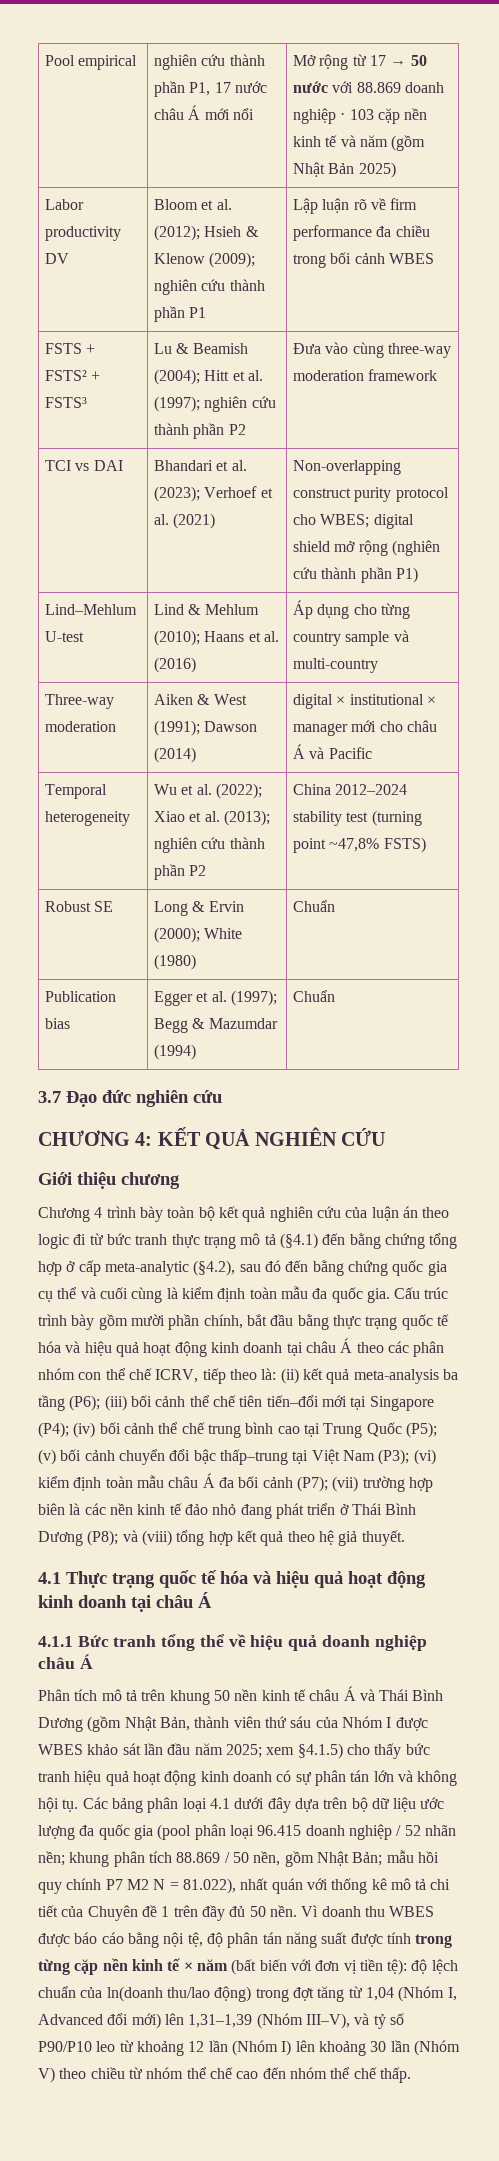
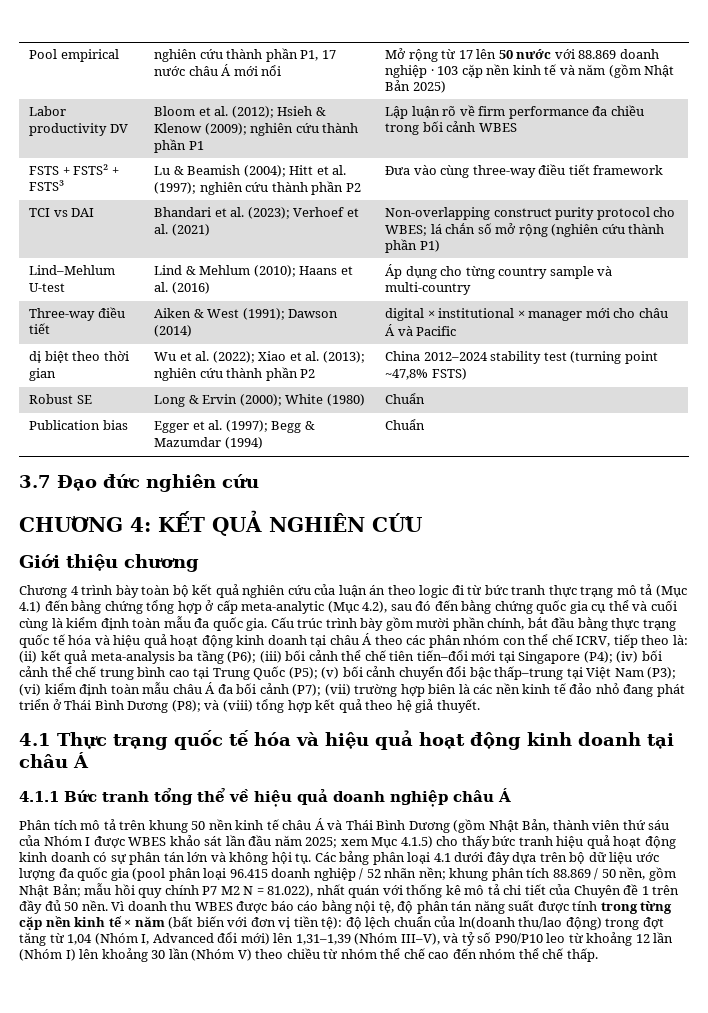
[390,60,407,66] → -> [476,49,497,59] lên
[293,370,365,381] moderation -> [538,164,590,175] điều tiết
[373,514,414,529] [293,541,331,552] digital shield -> [430,223,492,234] lá chắn số
[45,721,117,732] moderation -> [97,307,125,318] [29,323,51,334] điều tiết
[45,784,108,799] [45,811,131,826] Temporal heterogeneity -> [29,351,129,363] [29,368,57,381] dị biệt theo thời gian
[279,1233,318,1249] (§4.1) -> [655,585,687,597] [19,601,41,613] (Mục 4.1)
[193,1260,236,1276] (§4.2), -> [327,601,388,613] (Mục 4.2),
[297,1743,343,1759] §4.1.5) -> [371,836,433,848] Mục 4.1.5)

